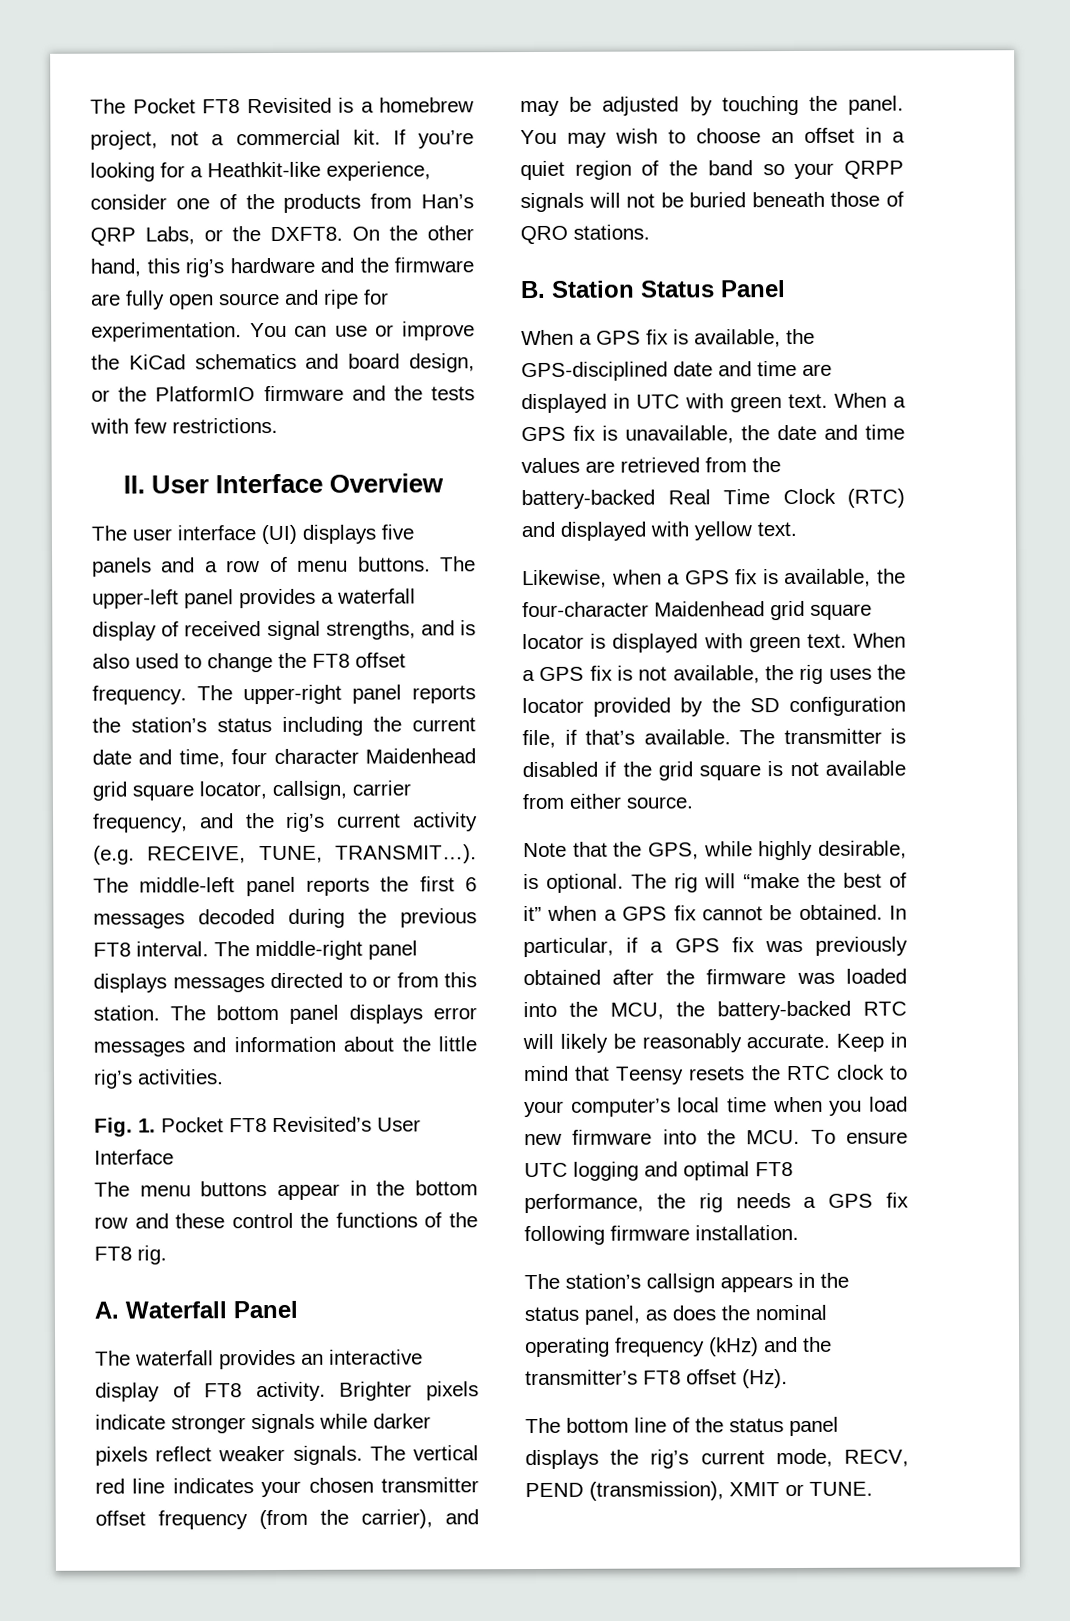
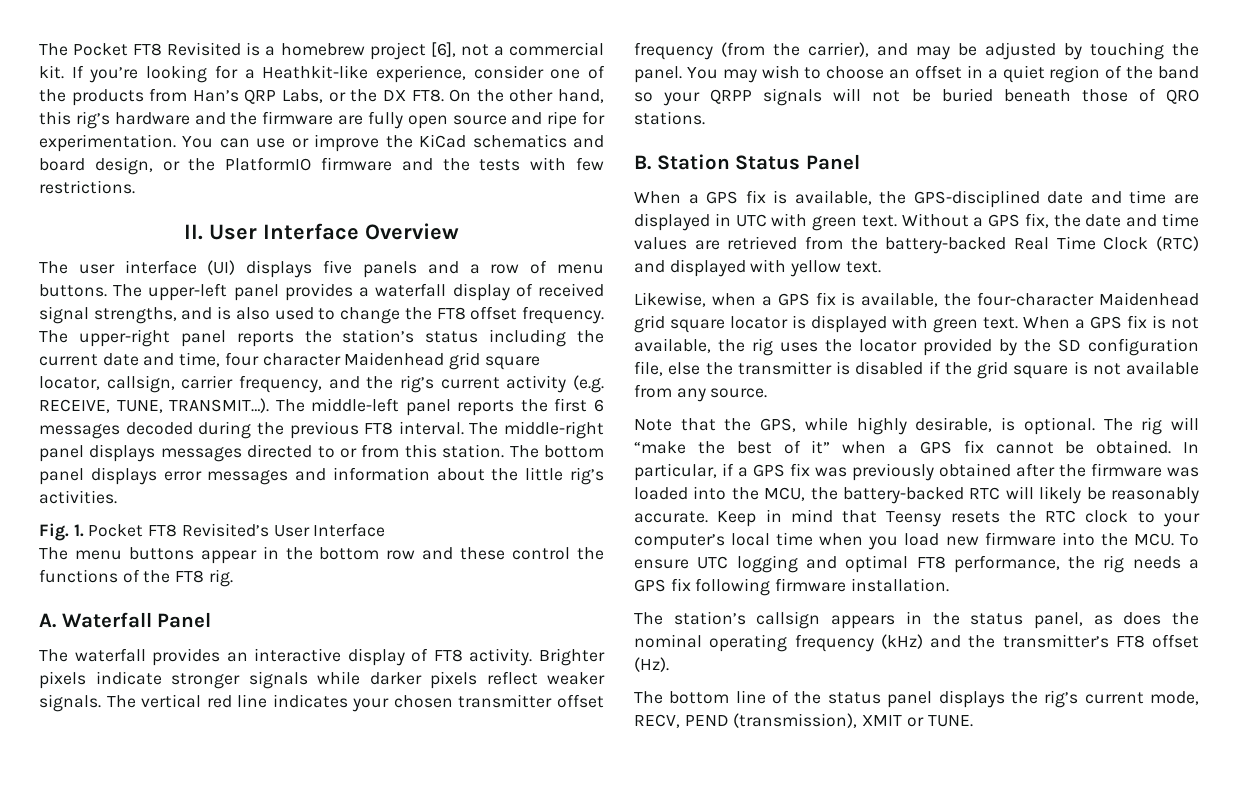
[90,130,158,150] project, -> [369,42,456,60] project [6],
[270,226,343,242] DXFT8. -> [382,89,444,102] DX FT8.
[834,392,906,408] [521,425,734,444] When a GPS fix is unavailable, -> [901,213,1049,228] Without a GPS fix,
[564,729,775,745] if that’s available. The -> [668,362,733,375] else the
[569,793,621,809] either -> [676,388,706,402] any

